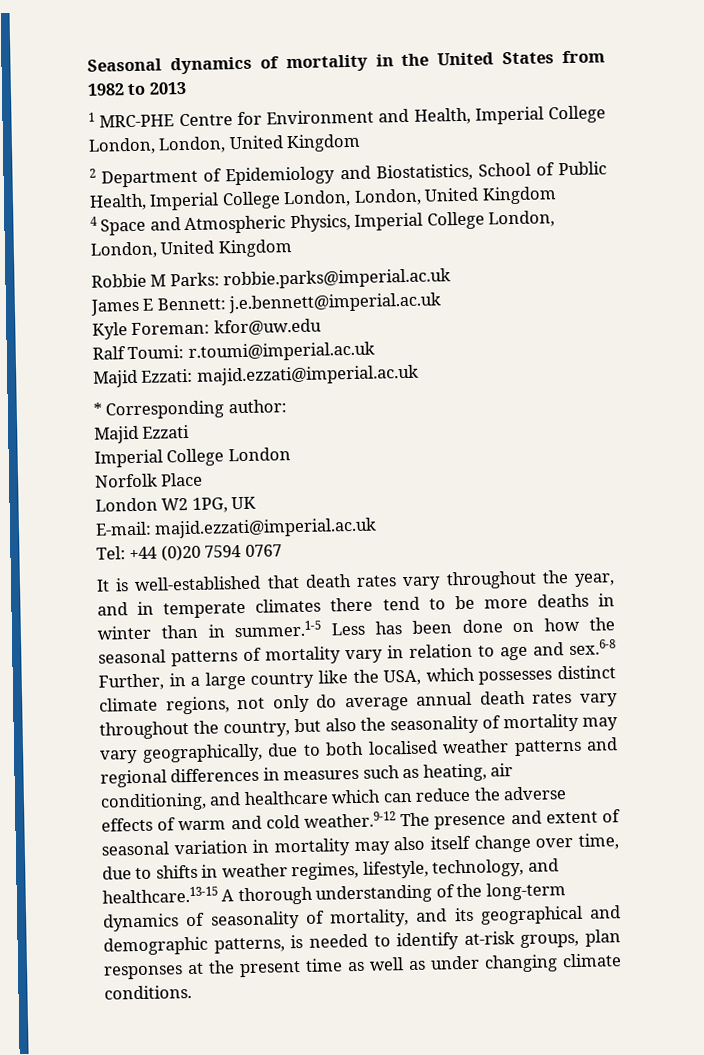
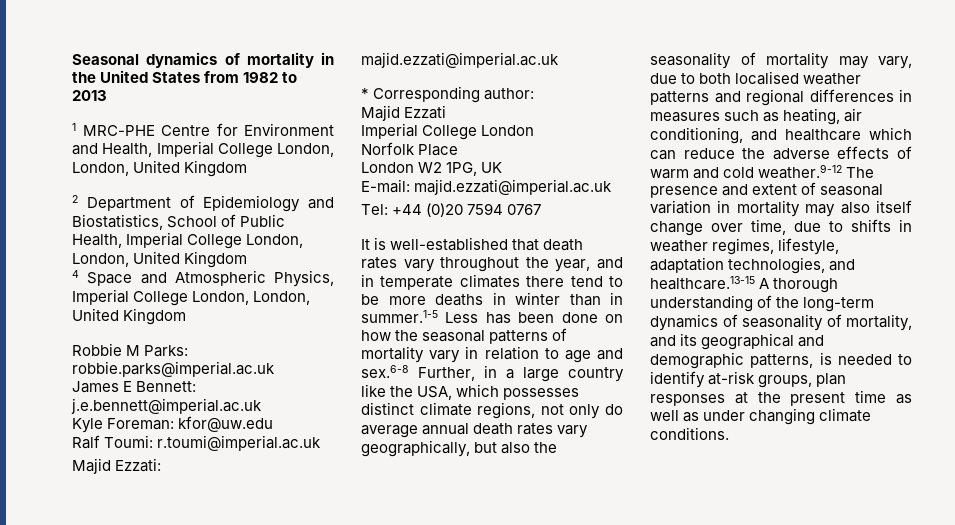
[99,720,290,740] throughout the country, -> [361,440,470,457] geographically,
[100,743,263,764] vary geographically, -> [878,56,912,69] vary,
[432,858,525,878] technology, -> [650,257,826,274] adaptation technologies,

